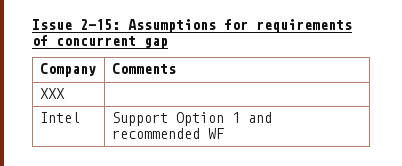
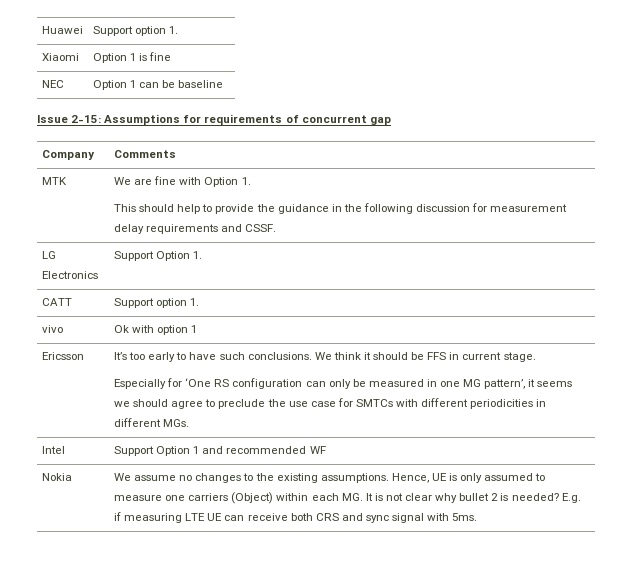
(32, 24) none -> [41,26,83,34] [92,26,179,36] [41,53,79,61] [92,52,172,63] [41,80,64,88] [92,80,224,90] Huawei | Support option 1. // Xiaomi | Option 1 is fine // NEC | Option 1 can be baseline //
[39,88,65,99] XXX | -> [41,177,67,185] [113,176,251,187] [113,203,568,214] [113,224,277,234] [41,251,56,259] [41,271,98,279] [113,251,203,261] [41,298,72,306] [113,298,200,308] [41,325,63,333] [113,325,198,335] [41,352,84,360] [113,352,536,362] [113,378,573,389] [113,398,547,409] [113,418,190,427] MTK | We are fine with Option 1. // This should help to provide the guidance in the following discussion for measurement delay requirements and CSSF. // LG Electronics | Support Option 1. // CATT | Support option 1. // vivo | Ok with option 1 // Ericsson | It’s too early to have such conclusions. We think it should be FFS in current stage. // Especially for ‘One RS configuration can only be measured in one MG pattern’, it seems we should agree to preclude the use case for SMTCs with different periodicities in different MGs.
(224, 133) none -> [41,473,72,481] [113,473,546,483] [113,492,581,504] [113,512,478,523] // Nokia | We assume no changes to the existing assumptions. Hence, UE is only assumed to measure one carriers (Object) within each MG. It is not clear why bullet 2 is needed? E.g. if measuring LTE UE can receive both CRS and sync signal with 5ms.

